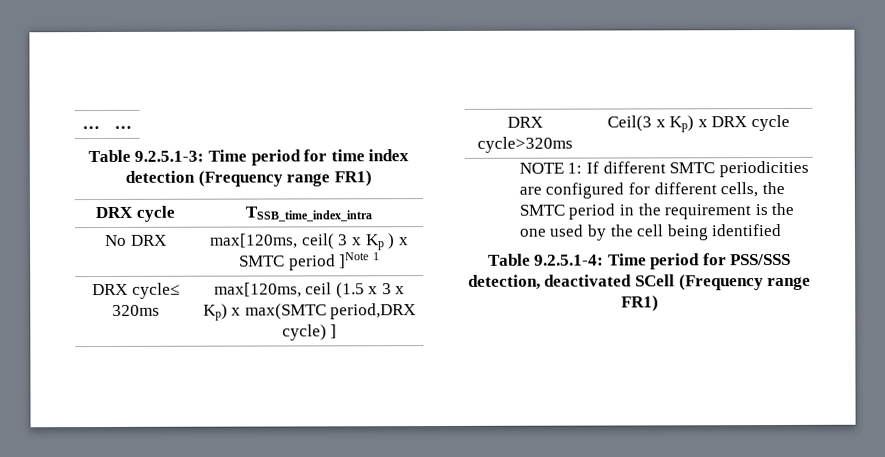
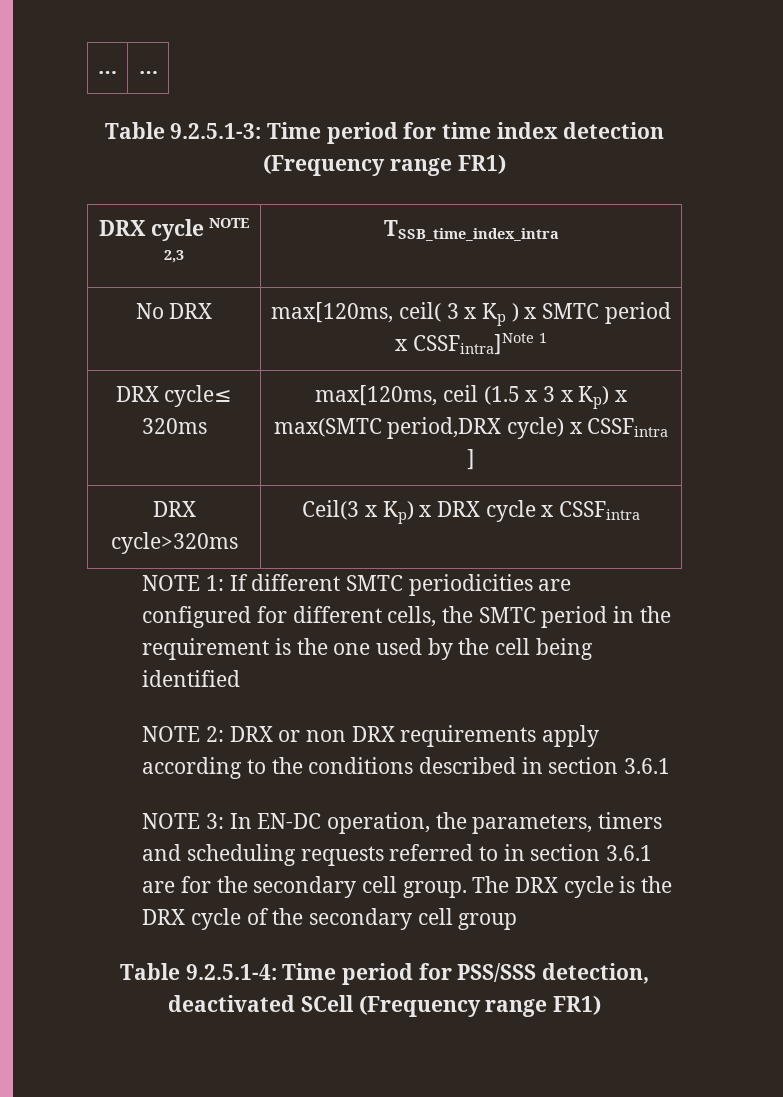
(175, 213) none -> [209,218,250,228] [164,250,184,263] NOTE 2,3
[339,252,370,269] ]Note -> [394,333,534,355] x CSSFintra]Note
(327, 332) none -> [569,418,669,437] x CSSFintra
(790, 123) none -> [541,501,640,520] x CSSFintra
(783, 230) none -> [142,725,599,747] [142,757,670,779] [142,812,662,834] [142,844,652,866] [142,876,672,898] [142,908,518,930] // NOTE 2: DRX or non DRX requirements apply according to the conditions described in section 3.6.1 // NOTE 3: In EN-DC operation, the parameters, timers and scheduling requests referred to in section 3.6.1 are for the secondary cell group. The DRX cycle is the DRX cycle of the secondary cell group

